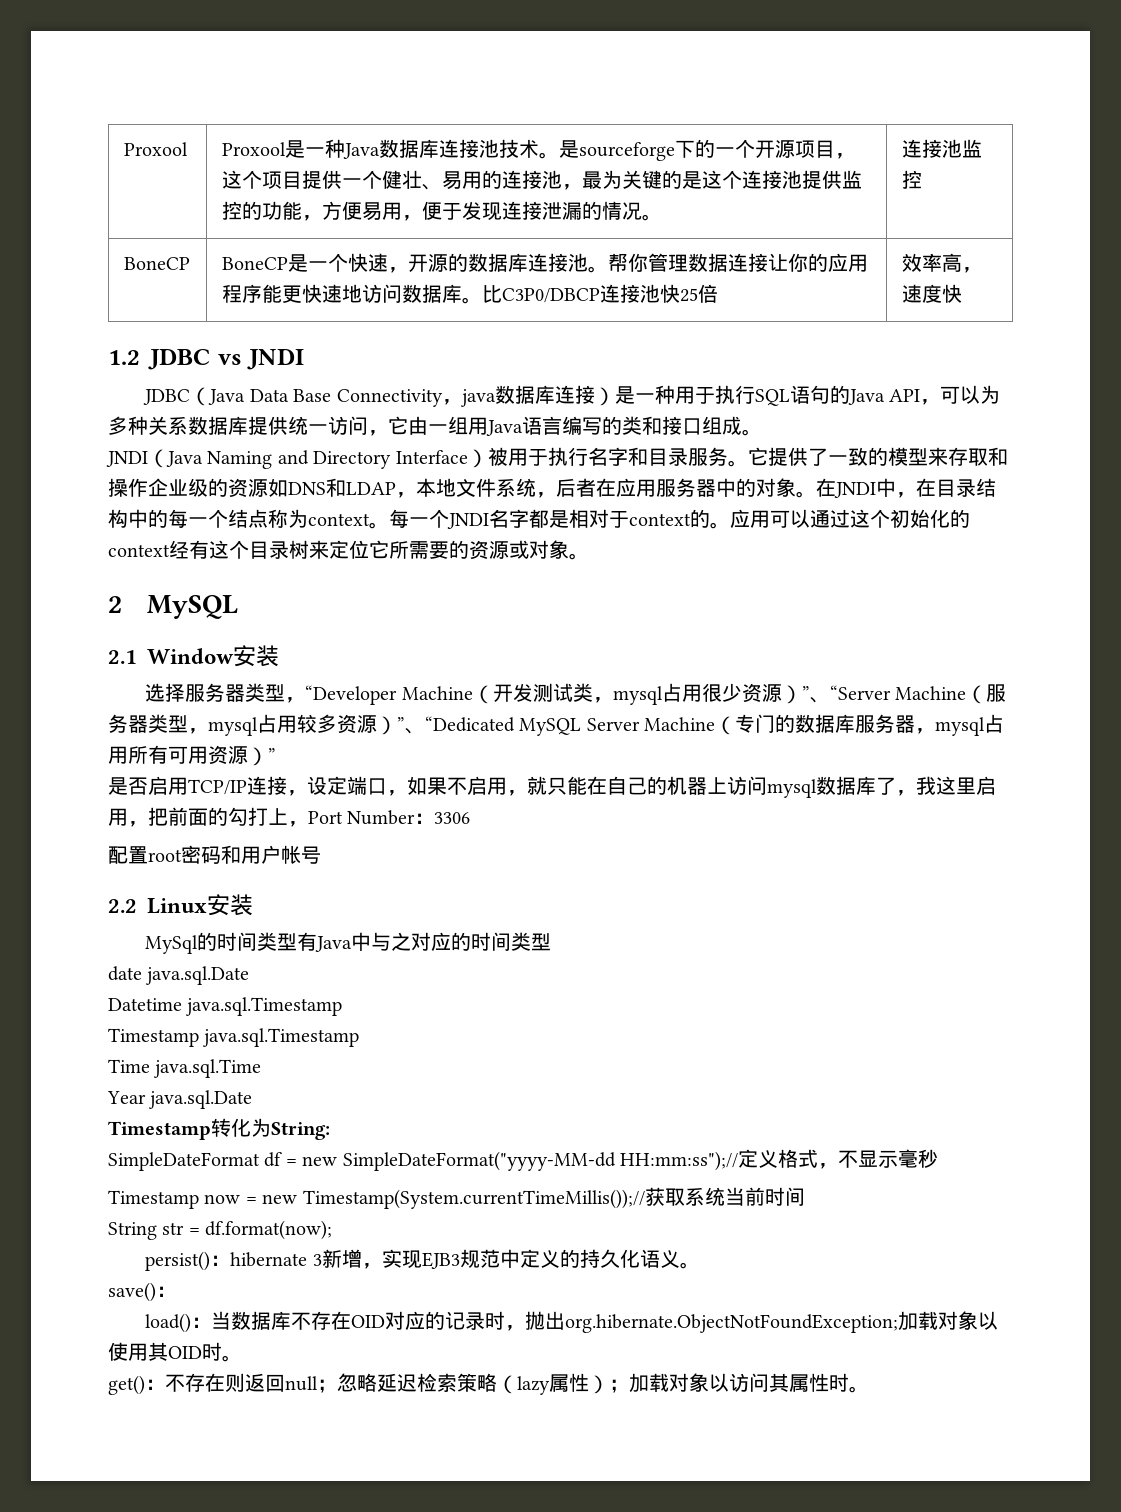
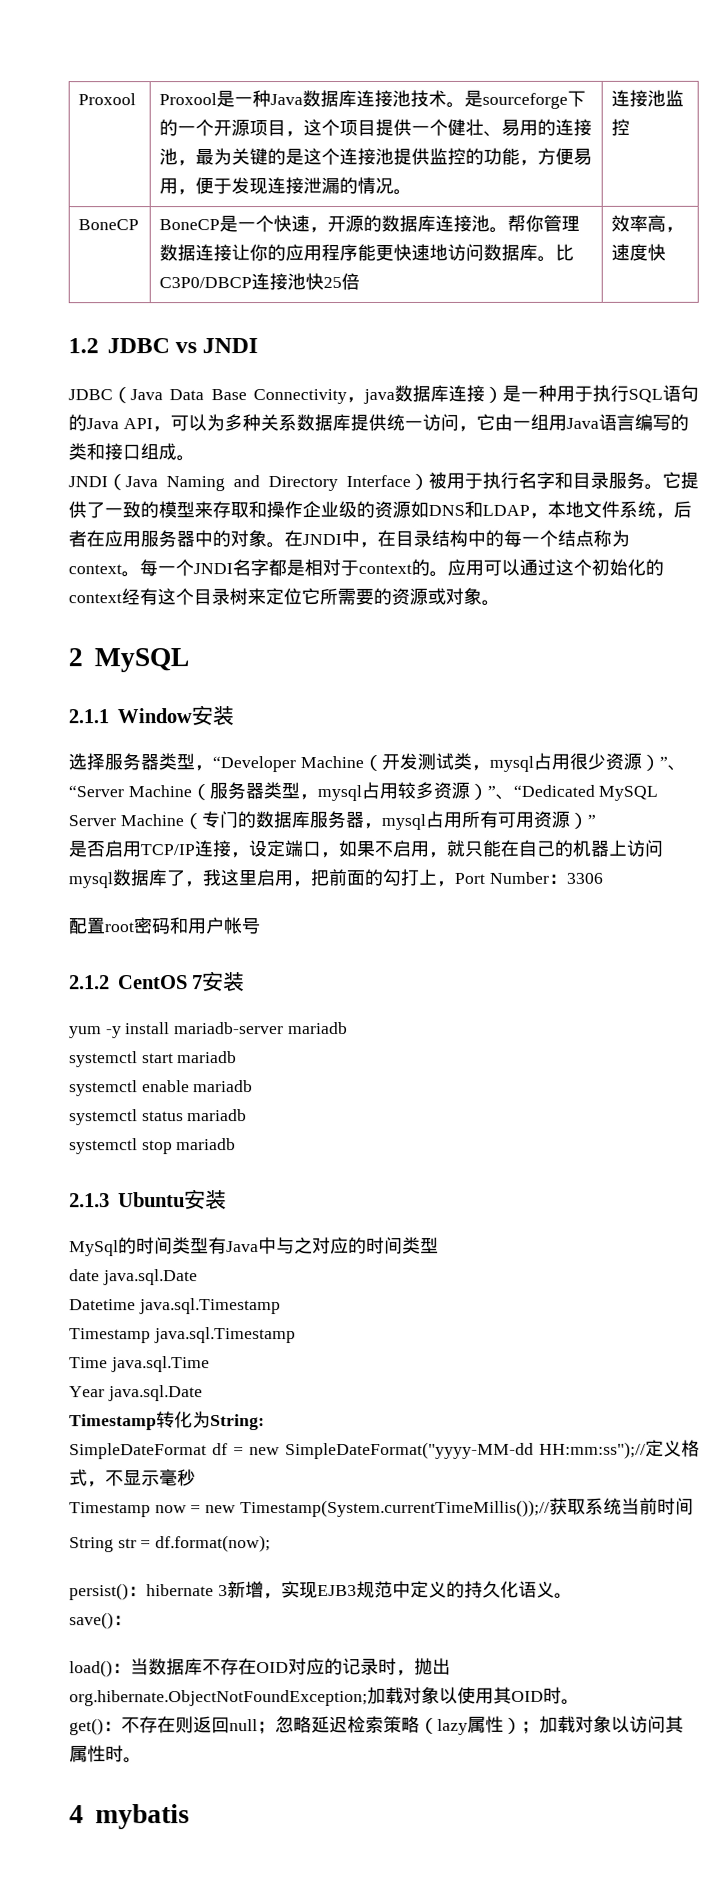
[108,650,137,664] 2.1 -> [68,709,109,724] 2.1.1
[108,898,207,914] 2.2 Linux -> [69,971,246,992] [69,1022,348,1039] [69,1051,238,1068] [69,1080,254,1097] [69,1109,248,1126] [69,1138,237,1155] [69,1192,185,1208] 2.1.2 CentOS 7安装 // yum -y install mariadb-server mariadb // systemctl start mariadb // systemctl enable mariadb // systemctl status mariadb // systemctl stop mariadb // 2.1.3 Ubuntu
(869, 1389) none -> [69,1804,190,1830] // 4 mybatis

